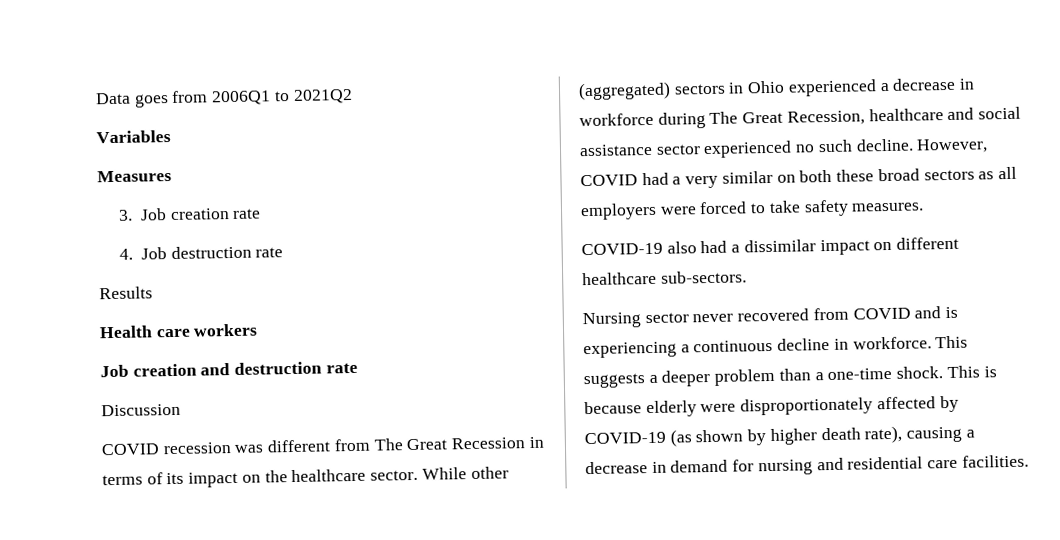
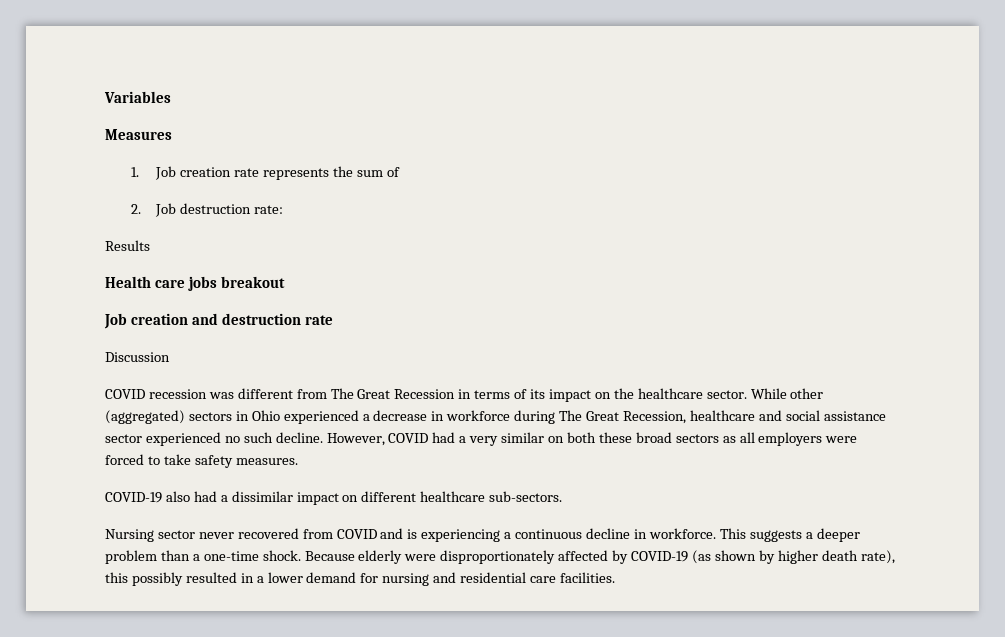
[95,88,353,108] Data goes from 2006Q1 to 2021Q2 // -> (104, 97) none
[118,209,134,221] 3. -> [130,167,139,177] 1.
[119,248,134,260] // 4. -> [263,166,400,180] [130,204,141,214] represents the sum of // 2.
[255,247,284,258] rate -> [254,205,284,214] rate:
[193,323,259,337] workers -> [187,276,285,291] jobs breakout
[946,365,997,379] [584,401,642,415] This is because -> [304,551,355,561] Because
[906,426,975,443] [585,461,667,475] causing a decrease in -> [105,572,303,586] this possibly resulted in a lower

